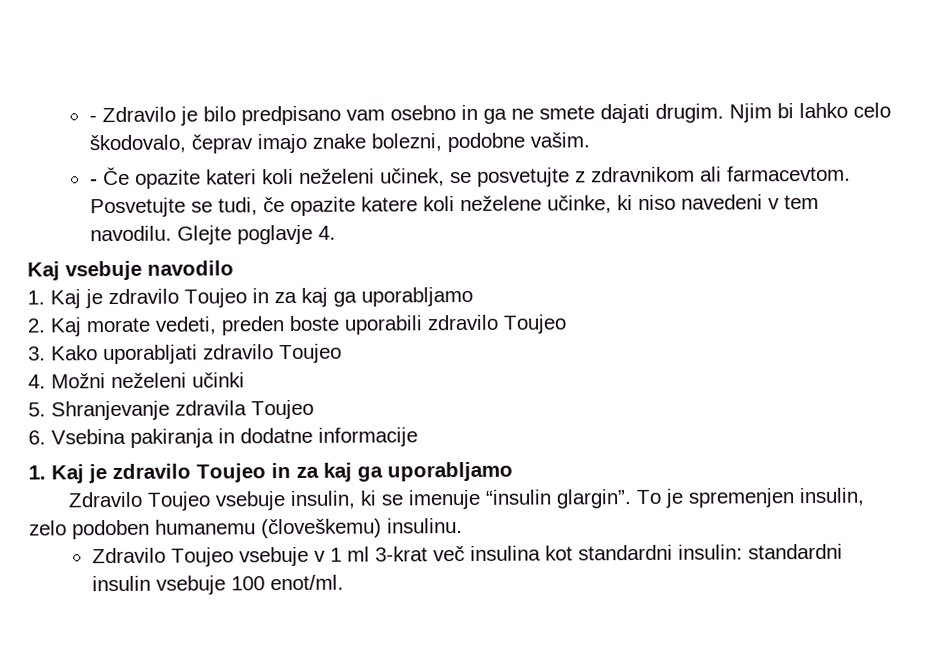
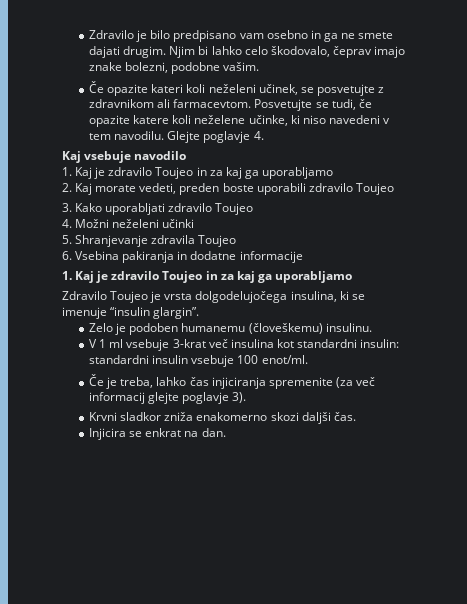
[88,115,97,123] - -> (89, 34) none
[89,179,98,186] - -> (260, 66) none
[214,490,356,511] vsebuje insulin, -> [150,291,337,303] je vrsta dolgodelujočega insulina,
[635,487,864,508] [29,520,67,536] To je spremenjen insulin, zelo -> [89,323,127,335] // Zelo je
[91,546,326,567] Zdravilo Toujeo vsebuje v -> [89,339,98,348] V
(370, 554) none -> [126,339,170,351] vsebuje
(344, 582) none -> [89,374,375,389] [89,392,247,404] [89,412,356,424] [89,428,226,440] // Če je treba, lahko čas injiciranja spremenite (za več informacij glejte poglavje 3). // Krvni sladkor zniža enakomerno skozi daljši čas. // Injicira se enkrat na dan.

